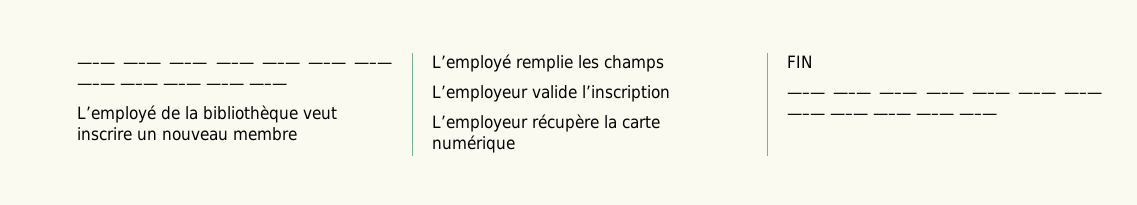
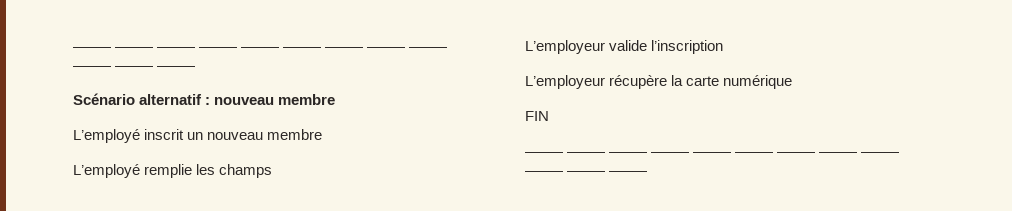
[77,105,337,123] [77,127,132,141] L’employé de la bibliothèque veut inscrire -> [73,93,336,105] [73,129,185,143] Scénario alternatif : nouveau membre // L’employé inscrit

